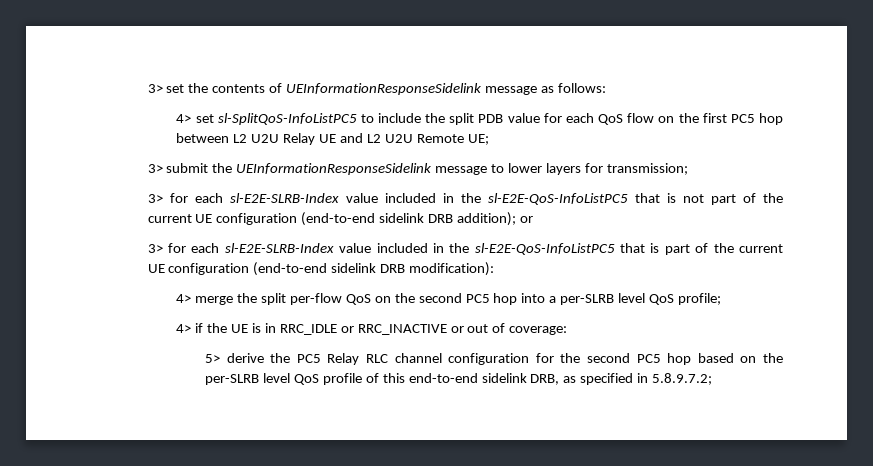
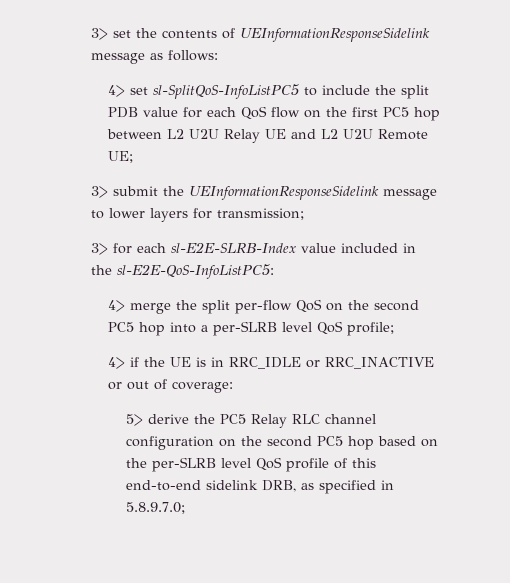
[487,193,784,205] [147,212,533,226] [147,243,783,255] [147,262,495,276] sl-E2E-QoS-InfoListPC5 that is not part of the current UE configuration (end-to-end sidelink DRB addition); or // 3> for each sl-E2E-SLRB-Index value included in the sl-E2E-QoS-InfoListPC5 that is part of the current UE configuration (end-to-end sidelink DRB modification): -> [116,264,274,279] sl-E2E-QoS-InfoListPC5:
[535,353,554,363] for -> [218,439,236,447] on
[652,373,713,385] 5.8.9.7.2; -> [125,502,185,514] 5.8.9.7.0;

